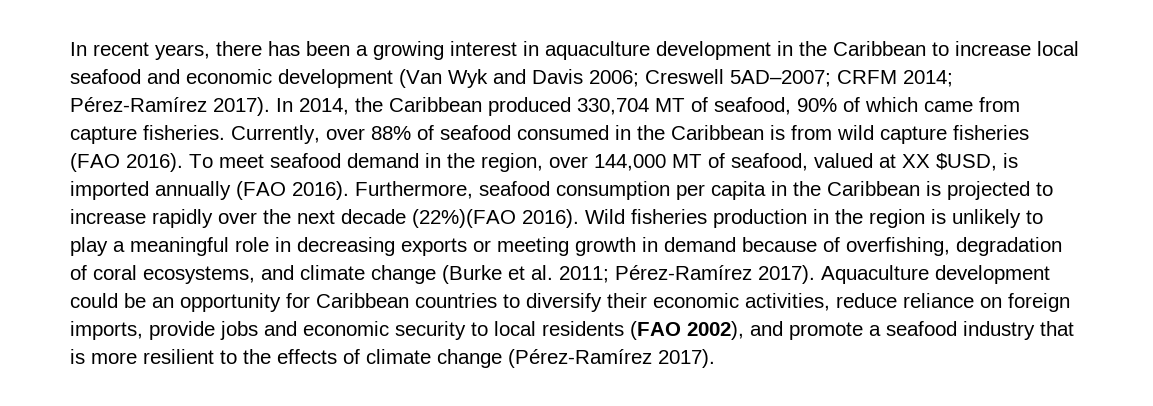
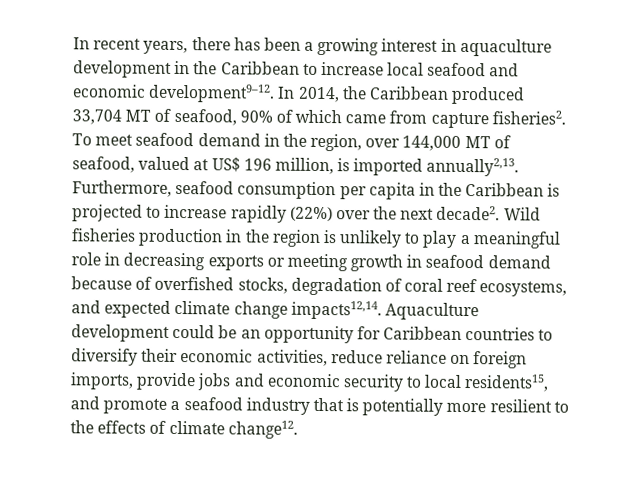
[278,69,953,88] [70,97,270,116] development (Van Wyk and Davis 2006; Creswell 5AD–2007; CRFM 2014; Pérez-Ramírez 2017). -> [148,83,276,103] development9–12.
[577,98,649,115] 330,704 -> [72,109,122,125] 33,704
[143,125,1029,144] [70,153,183,172] fisheries. Currently, over 88% of seafood consumed in the Caribbean is from wild capture fisheries (FAO 2016). -> [491,110,566,125] fisheries2.
[902,153,1018,171] [70,181,349,200] XX $USD, is imported annually (FAO 2016). -> [211,157,520,177] US$ 196 million, is imported annually2,13.
(213, 218) none -> [289,206,333,222] (22%)
[341,209,579,228] decade (22%)(FAO 2016). -> [436,205,501,221] decade2.
(658, 244) none -> [425,254,485,269] seafood
[846,237,950,256] overfishing, -> [154,276,288,294] overfished stocks,
(137, 272) none -> [446,278,478,293] reef
[300,265,815,284] climate change (Burke et al. 2011; Pérez-Ramírez 2017). -> [104,300,382,320] expected climate change impacts12,14.
[542,321,744,340] residents (FAO 2002), -> [464,374,550,392] residents15,
(85, 356) none -> [362,398,444,416] potentially
[437,349,715,368] change (Pérez-Ramírez 2017). -> [227,420,298,439] change12.

